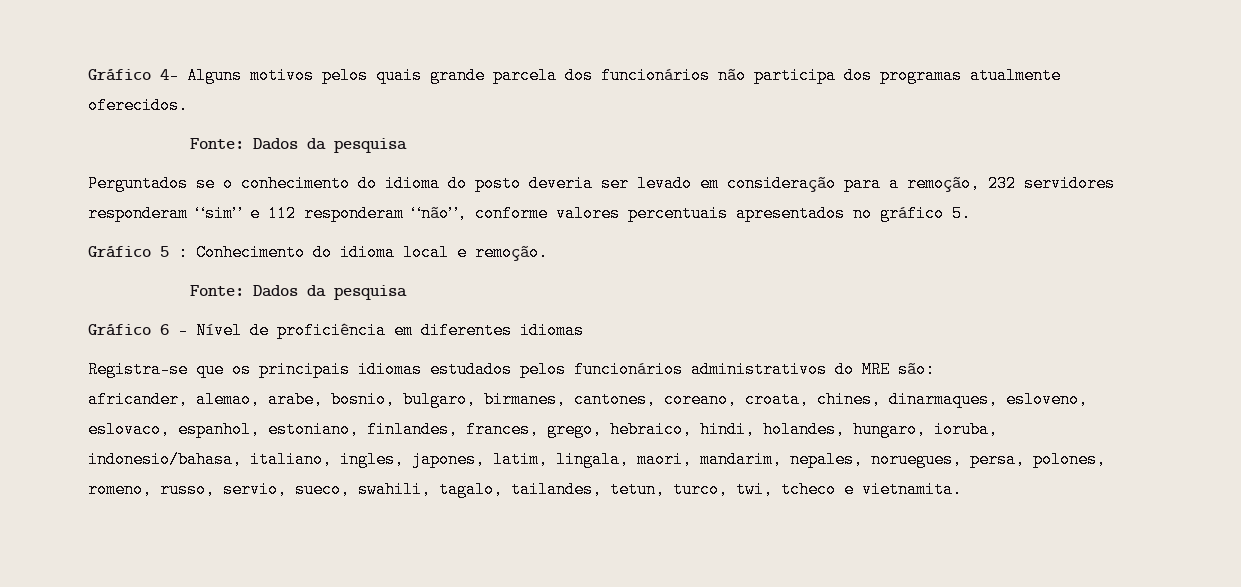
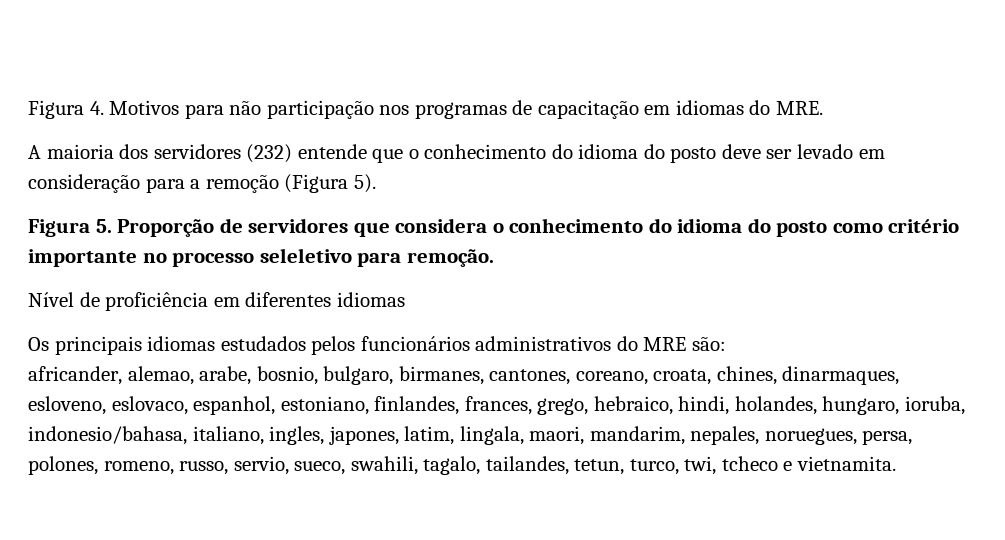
[88,67,1061,84] [88,97,188,114] [189,138,407,153] [88,175,593,192] Gráfico 4- Alguns motivos pelos quais grande parcela dos funcionários não participa dos programas atualmente oferecidos. // Fonte: Dados da pesquisa // Perguntados se o conhecimento do idioma do posto deveria -> [28,100,823,119] [28,144,761,163] Figura 4. Motivos para não participação nos programas de capacitação em idiomas do MRE. // A maioria dos servidores (232) entende que o conhecimento do idioma do posto deve
[907,175,1115,192] [88,205,971,222] [88,244,548,261] [189,285,407,300] [88,322,188,339] remoção, 232 servidores responderam “sim” e 112 responderam “não”, conforme valores percentuais apresentados no gráfico 5. // Gráfico 5 : Conhecimento do idioma local e remoção. // Fonte: Dados da pesquisa // Gráfico 6 - -> [205,174,376,193] [28,218,960,237] [28,248,494,267] remoção (Figura 5). // Figura 5. Proporção de servidores que considera o conhecimento do idioma do posto como critério importante no processo seleletivo para remoção. //
[88,361,251,378] Registra-se que os -> [28,337,49,351] Os

